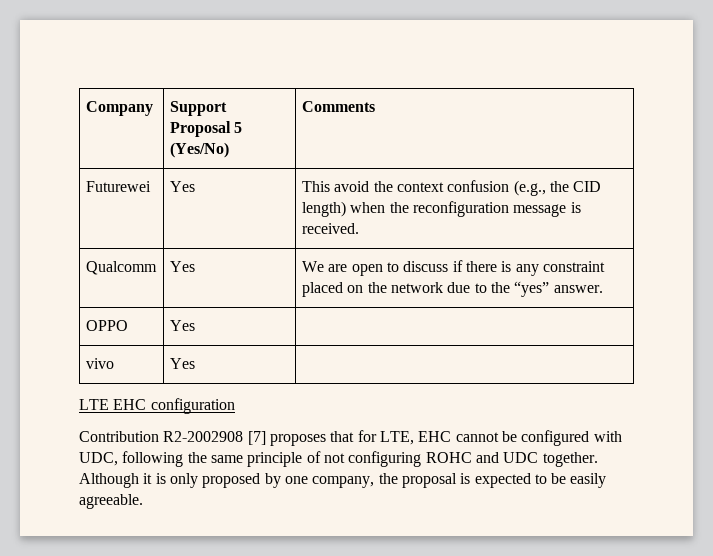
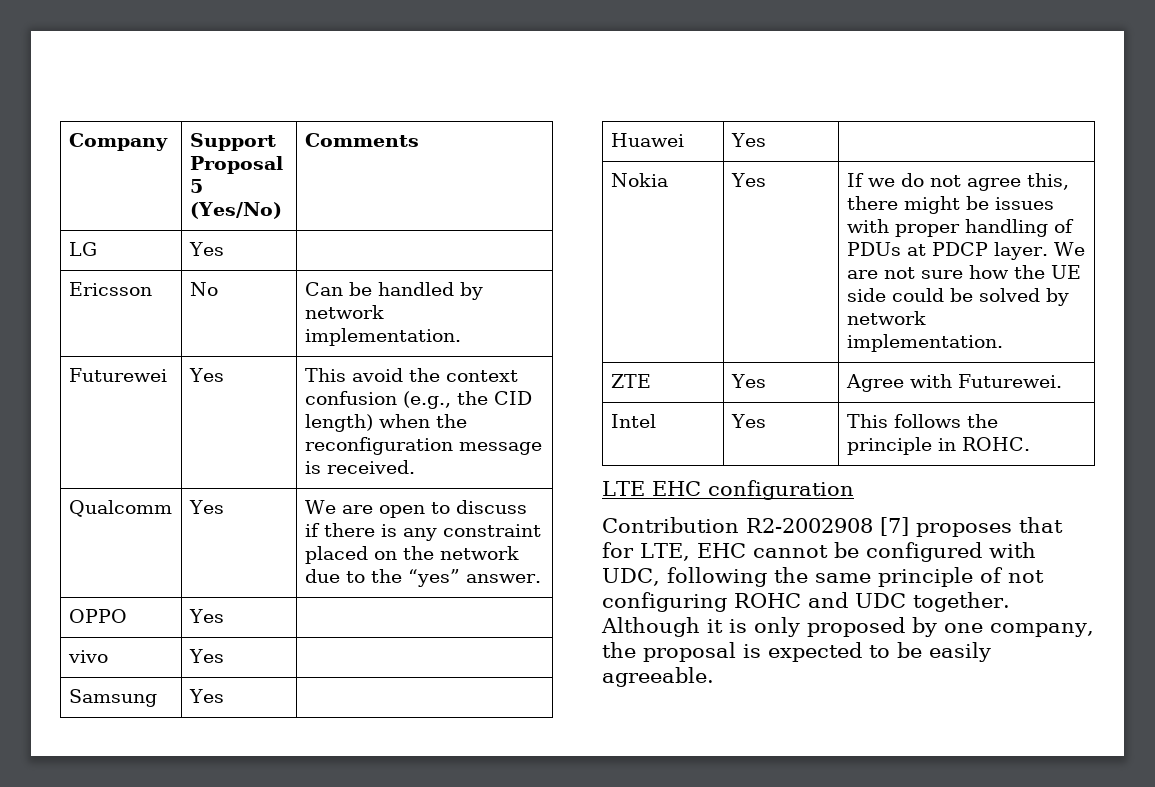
(375, 106) none -> [68,242,97,256] [188,242,224,256] [68,282,152,296] [189,282,218,296] [304,282,483,300] [304,305,384,319] [304,328,461,346] // LG | Yes | // Ericsson | No | Can be handled by network implementation.
(195, 363) none -> [68,689,157,707] [188,689,224,703] [610,133,684,147] [730,133,766,147] [610,173,668,187] [730,173,766,187] [846,173,1069,191] [846,196,1054,214] [846,219,1074,237] [846,242,1085,260] [846,265,1081,279] [846,288,1069,306] [846,311,926,325] [846,334,1003,352] [610,374,651,388] [730,374,766,388] [845,374,1062,392] [610,414,656,428] [730,414,766,428] [846,414,998,428] [846,437,1030,455] // Samsung | Yes | // Huawei | Yes | // Nokia | Yes | If we do not agree this, there might be issues with proper handling of PDUs at PDCP layer. We are not sure how the UE side could be solved by network implementation. // ZTE | Yes | Agree with Futurewei. // Intel | Yes | This follows the principle in ROHC.

